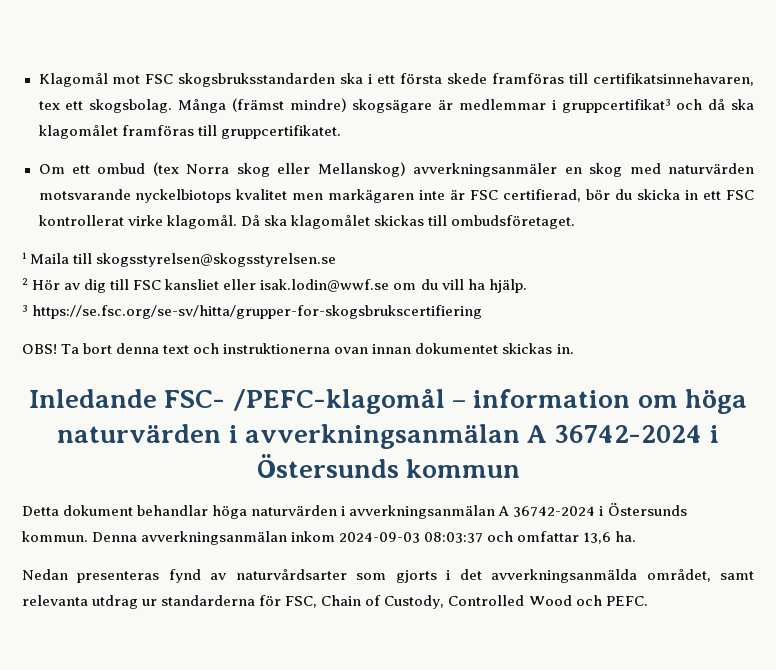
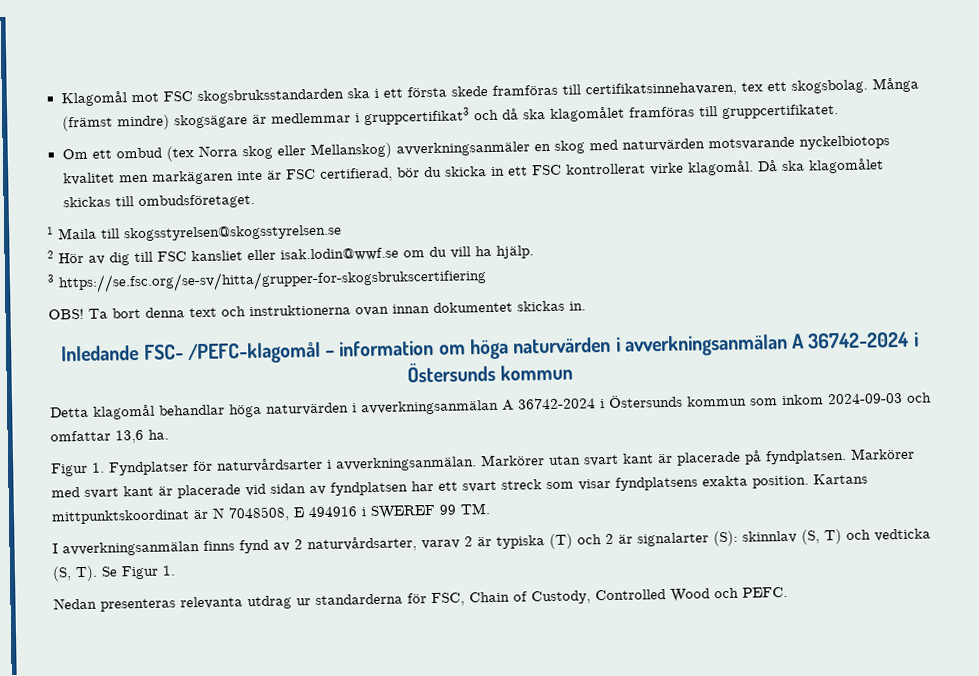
[63,505,134,516] dokument -> [93,404,155,420] klagomål
[22,531,288,545] kommun. Denna avverkningsanmälan -> [687,395,778,407] kommun som
[424,532,484,543] 08:03:37 -> (903, 398) none
[22,569,754,583] Nedan presenteras fynd av naturvårdsarter som gjorts i det avverkningsanmälda området, samt -> [51,447,915,477] [51,473,868,499] [51,503,491,525] [52,528,931,557] [52,565,176,582] [53,597,176,612] Figur 1. Fyndplatser för naturvårdsarter i avverkningsanmälan. Markörer utan svart kant är placerade på fyndplatsen. Markörer med svart kant är placerade vid sidan av fyndplatsen har ett svart streck som visar fyndplatsens exakta position. Kartans mittpunktskoordinat är N 7048508, E 494916 i SWEREF 99 TM. // I avverkningsanmälan finns fynd av 2 naturvårdsarter, varav 2 är typiska (T) och 2 är signalarter (S): skinnlav (S, T) och vedticka (S, T). Se Figur 1. // Nedan presenteras

